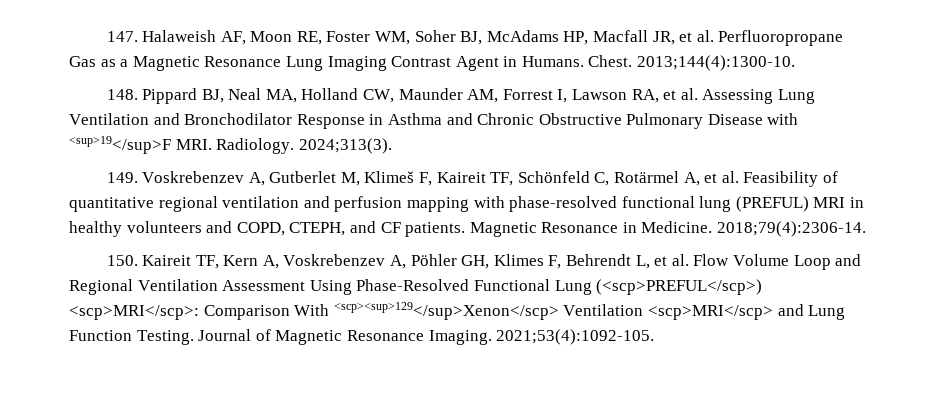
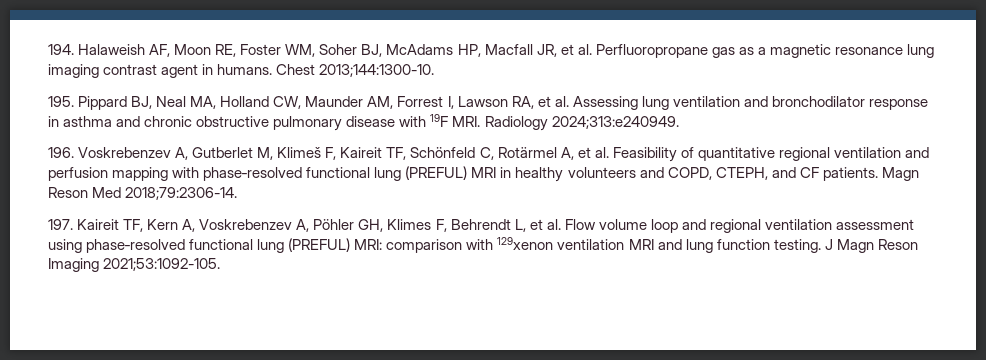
[106,31,138,42] 147. -> [48,44,74,55] 194.
[69,56,96,67] Gas -> [711,47,735,58] gas
[132,55,796,71] [106,89,138,100] Magnetic Resonance Lung Imaging Contrast Agent in Humans. Chest. 2013;144(4):1300-10. // 148. -> [769,44,935,58] [48,64,435,78] [48,96,74,107] magnetic resonance lung imaging contrast agent in humans. Chest 2013;144:1300-10. // 195.
[777,89,815,104] [69,113,799,129] [69,136,392,154] [106,172,138,183] Lung Ventilation and Bronchodilator Response in Asthma and Chronic Obstructive Pulmonary Disease with <sup>19</sup>F MRI. Radiology. 2024;313(3). // 149. -> [641,96,928,110] [48,114,679,131] [48,147,74,158] lung ventilation and bronchodilator response in asthma and chronic obstructive pulmonary disease with 19F MRI. Radiology 2024;313:e240949. // 196.
[469,221,867,237] [106,255,138,266] Magnetic Resonance in Medicine. 2018;79(4):2306-14. // 150. -> [881,167,919,181] [48,187,238,200] [48,219,73,230] Magn Reson Med 2018;79:2306-14. // 197.
[732,254,862,270] [69,279,763,295] [69,302,846,320] [69,329,655,345] Volume Loop and Regional Ventilation Assessment Using Phase‐Resolved Functional Lung (<scp>PREFUL</scp>) <scp>MRI</scp>: Comparison With <scp><sup>129</sup>Xenon</scp> Ventilation <scp>MRI</scp> and Lung Function Testing. Journal of Magnetic Resonance Imaging. 2021;53(4):1092-105. -> [598,219,915,233] [48,237,918,253] [48,258,221,272] volume loop and regional ventilation assessment using phase‐resolved functional lung (PREFUL) MRI: comparison with 129xenon ventilation MRI and lung function testing. J Magn Reson Imaging 2021;53:1092-105.

